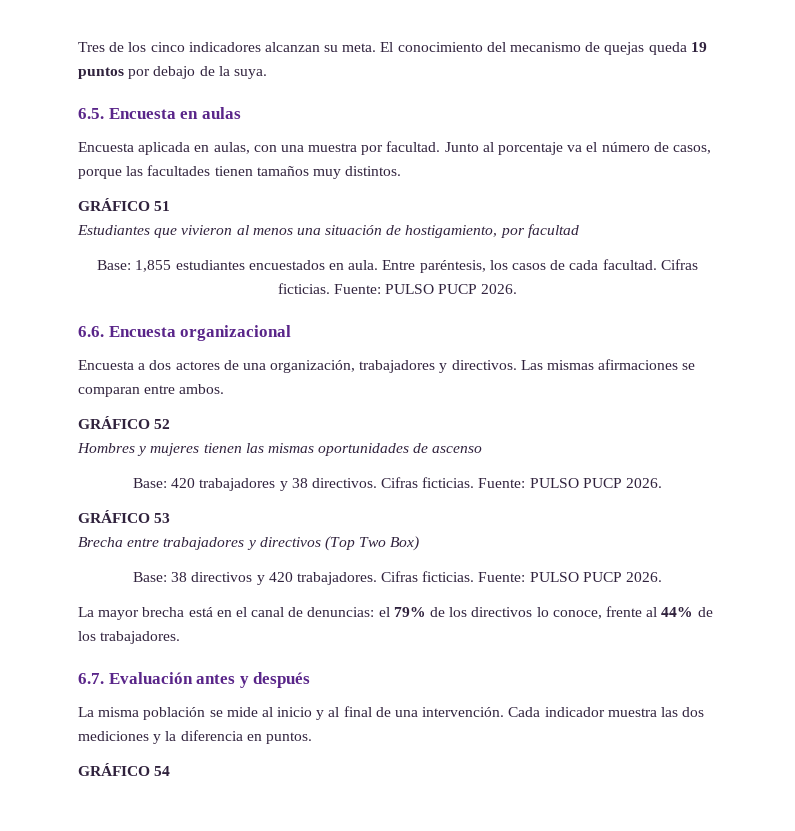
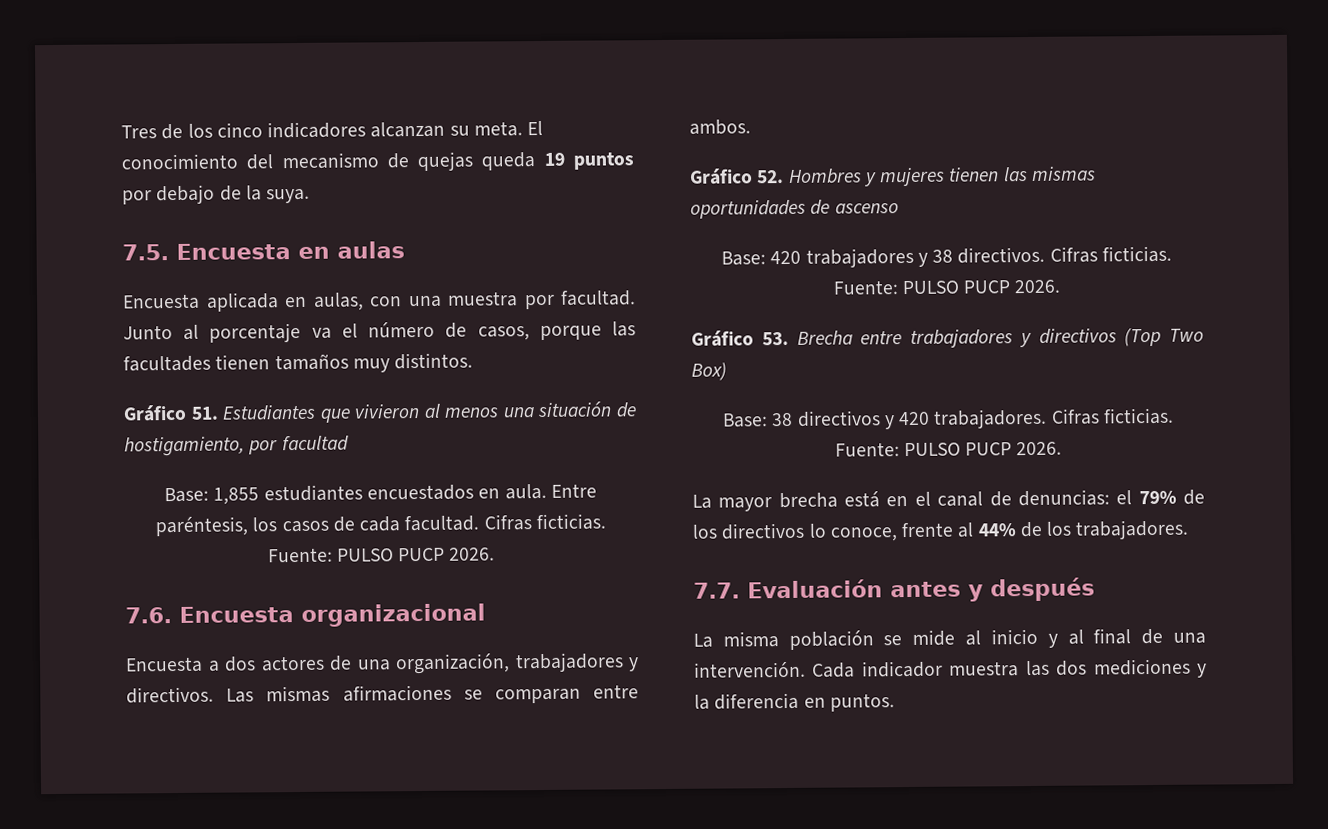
[78,108,104,119] 6.5. -> [122,244,169,261] 7.5.
[78,198,171,211] GRÁFICO 51 // -> [123,404,219,422] Gráfico 51.
[78,326,104,337] 6.6. -> [125,607,172,624] 7.6.
[78,416,171,429] GRÁFICO 52 // -> [689,168,785,185] Gráfico 52.
[78,510,171,523] GRÁFICO 53 // -> [691,330,789,347] Gráfico 53.
[78,673,104,684] 6.7. -> [693,582,740,599] 7.7.
[78,763,171,776] // GRÁFICO 54 -> (895, 702) none

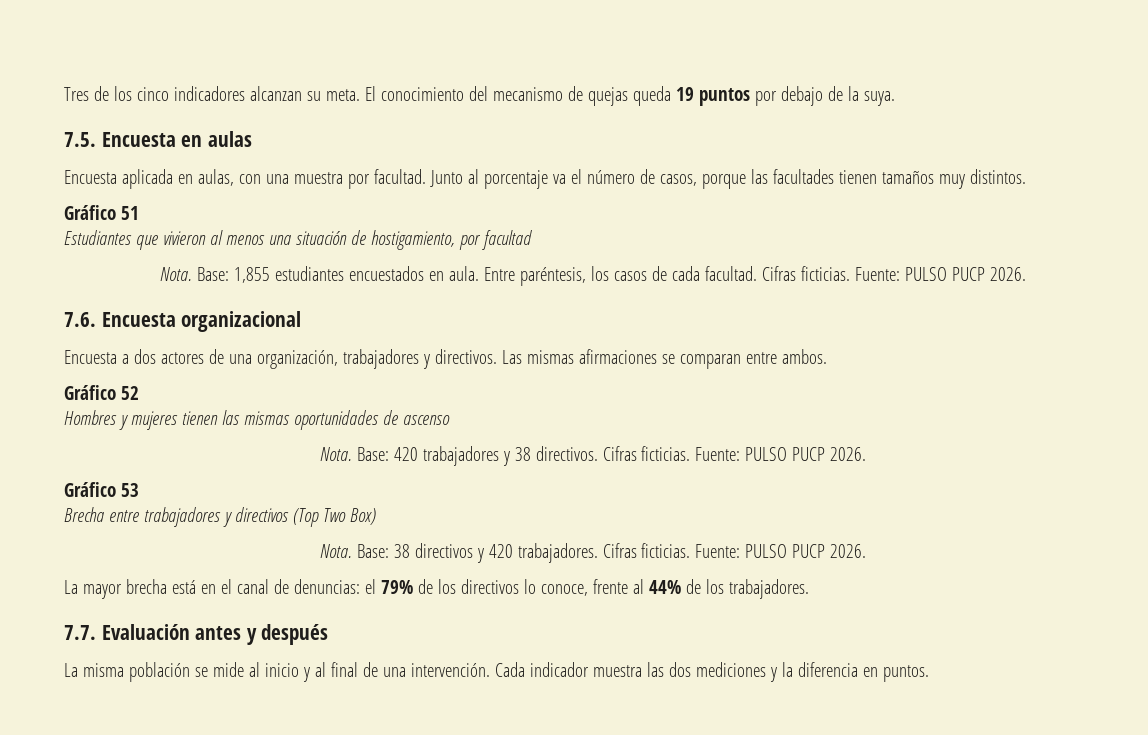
[190,406,219,420] 51. -> [120,206,139,220] 51 //
(349, 443) none -> [160,267,193,281] Nota.
[756,170,785,184] 52. -> [120,386,139,400] 52 //
(899, 208) none -> [319,447,352,461] Nota.
[761,331,789,346] 53. -> [120,483,139,497] 53 //
(727, 371) none -> [319,544,352,558] Nota.

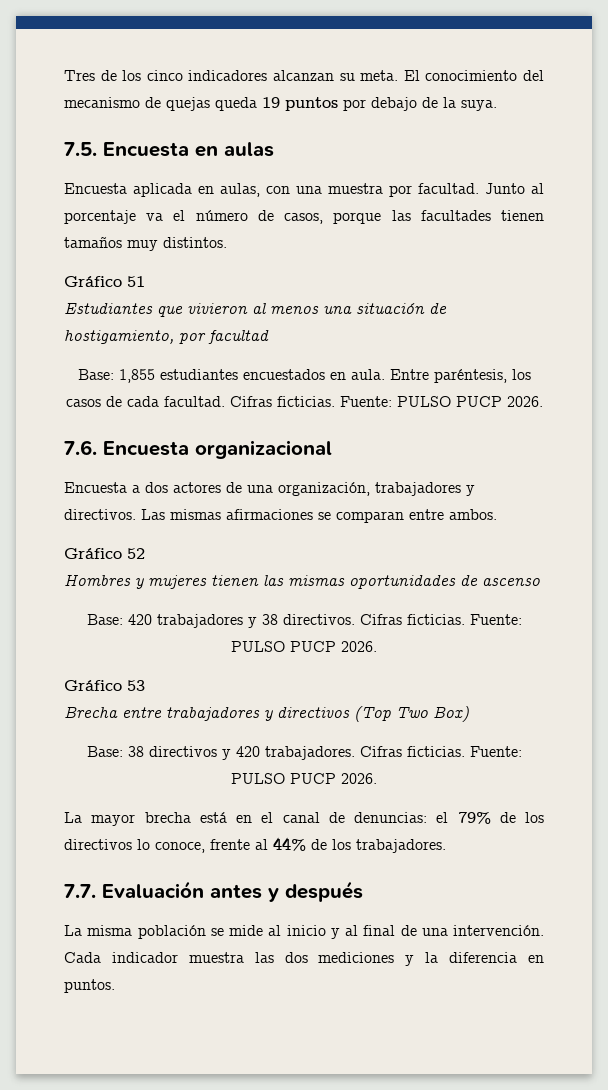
[160,267,193,281] Nota. -> (269, 337) none
[319,447,352,461] Nota. -> (540, 582) none
[319,544,352,558] Nota. -> (469, 714) none

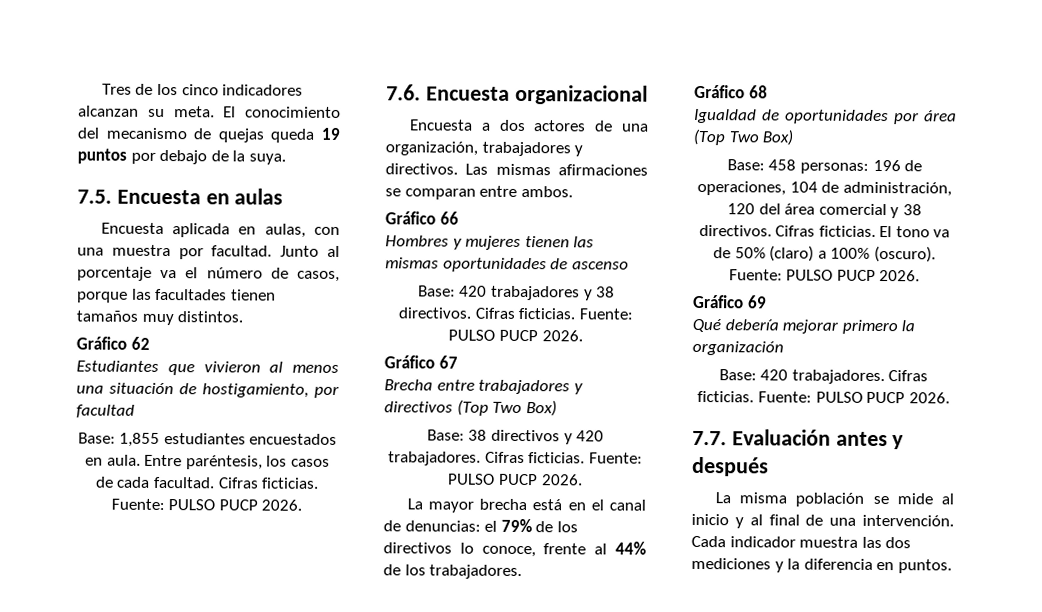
[127,276,145,287] 51 -> [130,336,150,350] 62
[127,548,145,559] 52 -> [439,211,459,225] 66
[127,680,145,691] 53 -> [438,355,458,369] 67
(446, 846) none -> [694,84,768,99] [694,108,957,125] [693,128,794,146] [726,159,923,174] [697,180,952,197] [727,203,922,219] [698,224,951,238] [713,245,936,263] [728,269,921,282] [692,294,767,309] [692,318,916,335] [692,340,784,356] [718,369,929,385] [697,390,950,404] // Gráfico 68 // Igualdad de oportunidades por área (Top Two Box) // Base: 458 personas: 196 de operaciones, 104 de administración, 120 del área comercial y 38 directivos. Cifras ficticias. El tono va de 50% (claro) a 100% (oscuro). Fuente: PULSO PUCP 2026. // Gráfico 69 // Qué debería mejorar primero la organización // Base: 420 trabajadores. Cifras ficticias. Fuente: PULSO PUCP 2026.

